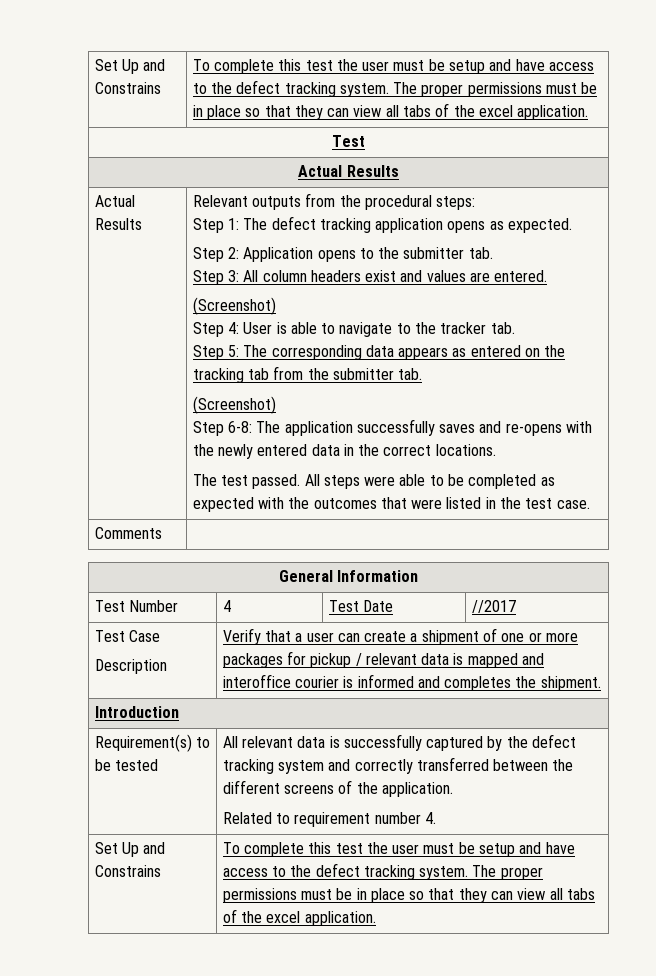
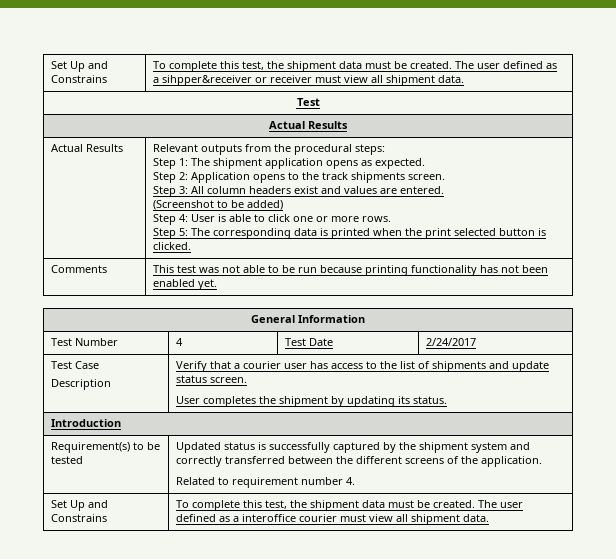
[94,59,166,74] [94,82,161,94] [192,59,595,74] [192,80,598,97] [192,103,589,120] Set Up and Constrains | To complete this test the user must be setup and have access to the defect tracking system. The proper permissions must be in place so that they can view all tabs of the excel application. -> [51,61,109,72] [51,75,108,83] [153,61,558,72] [153,75,465,86] Set Up and Constrains | To complete this test, the shipment data must be created. The user defined as a sihpper&receiver or receiver must view all shipment data.
[271,216,371,233] defect tracking -> [213,158,263,169] shipment
[403,247,493,259] submitter tab. -> [322,172,446,183] track shipments screen.
[192,297,276,315] (Screenshot) -> [153,200,284,210] (Screenshot to be added)
[339,322,515,337] navigate to the tracker tab. -> [268,214,392,222] click one or more rows.
[398,345,566,360] [192,366,423,383] [192,396,276,414] [192,419,593,436] [192,444,496,459] [192,474,555,489] [192,497,590,512] [94,527,162,539] appears as entered on the tracking tab from the submitter tab. // (Screenshot) // Step 6-8: The application successfully saves and re-opens with the newly entered data in the correct locations. // The test passed. All steps were able to be completed as expected with the outcomes that were listed in the test case. // Comments | -> [320,228,547,239] [153,242,192,250] [51,265,108,273] [153,265,549,276] [153,279,218,290] is printed when the print selected button is clicked. // Comments | This test was not able to be run because printing functionality has not been enabled yet.
[471,600,516,613] //2017 -> [426,338,477,346] 2/24/2017
[306,628,579,645] [222,651,545,668] [222,674,601,691] user can create a shipment of one or more packages for pickup / relevant data is mapped and interoffice courier is informed and completes the shipment. -> [243,361,550,372] [176,375,248,383] [176,396,448,407] courier user has access to the list of shipments and update status screen. // User completes the shipment by updating its status.
[222,736,326,748] All relevant data -> [176,442,256,453] Updated status
[532,734,577,748] [222,759,274,774] defect tracking -> [419,442,469,453] shipment
[335,842,575,857] [222,863,543,880] [222,888,596,903] [222,909,376,926] test the user must be setup and have access to the defect tracking system. The proper permissions must be in place so that they can view all tabs of the excel application. -> [265,500,524,511] [176,514,490,525] test, the shipment data must be created. The user defined as a interoffice courier must view all shipment data.

